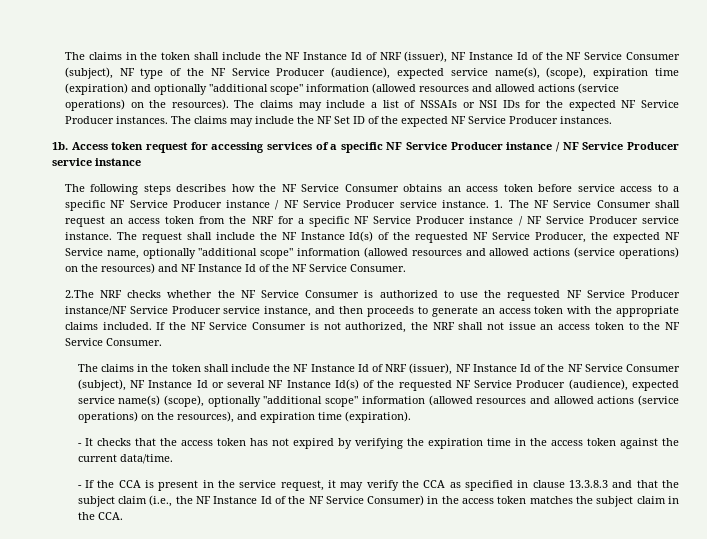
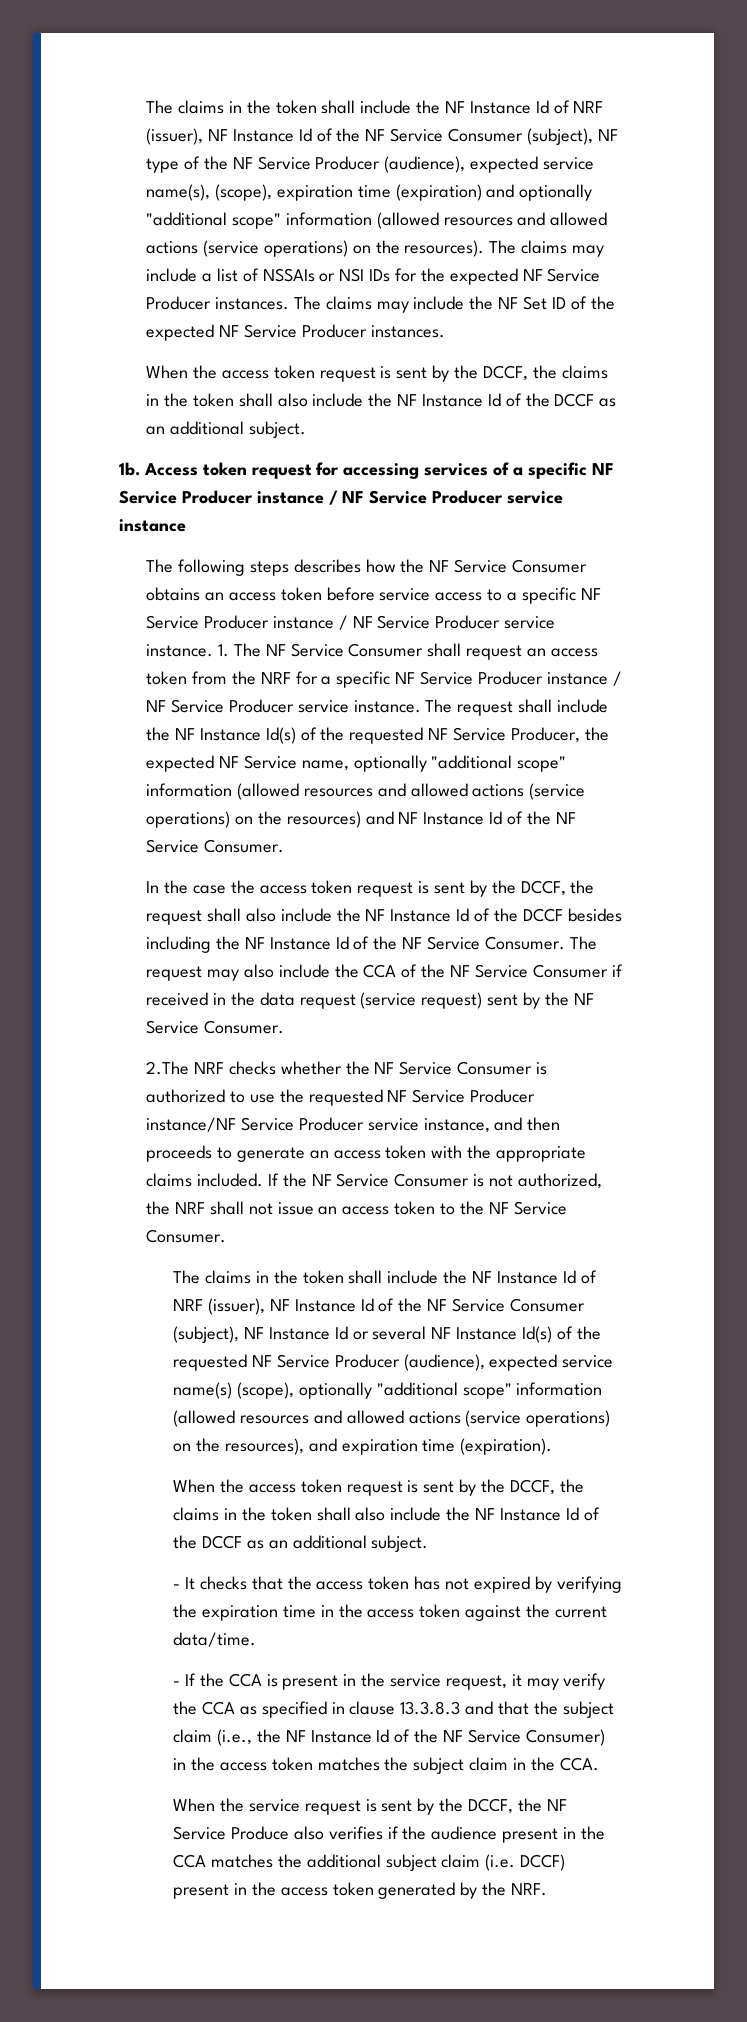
(612, 120) none -> [146,365,608,382] [146,393,617,407] [146,421,306,438] // When the access token request is sent by the DCCF, the claims in the token shall also include the NF Instance Id of the DCCF as an additional subject.
(406, 268) none -> [146,880,595,897] [146,908,622,925] [146,936,597,953] [146,964,623,981] [146,992,594,1009] [146,1020,284,1034] // In the case the access token request is sent by the DCCF, the request shall also include the NF Instance Id of the DCCF besides including the NF Instance Id of the NF Service Consumer. The request may also include the CCA of the NF Service Consumer if received in the data request (service request) sent by the NF Service Consumer.
(411, 417) none -> [173,1479,584,1496] [173,1507,600,1521] [173,1535,429,1552] // When the access token request is sent by the DCCF, the claims in the token shall also include the NF Instance Id of the DCCF as an additional subject.
(123, 516) none -> [173,1798,567,1815] [173,1826,605,1843] [173,1854,566,1871] [173,1882,548,1899] // When the service request is sent by the DCCF, the NF Service Produce also verifies if the audience present in the CCA matches the additional subject claim (i.e. DCCF) present in the access token generated by the NRF.

